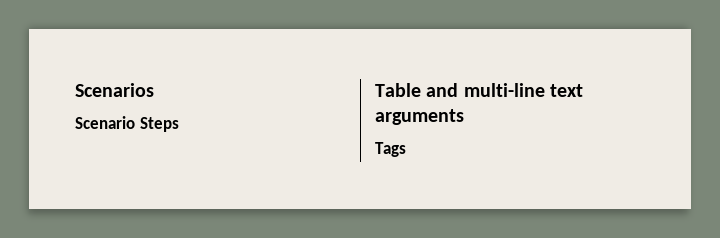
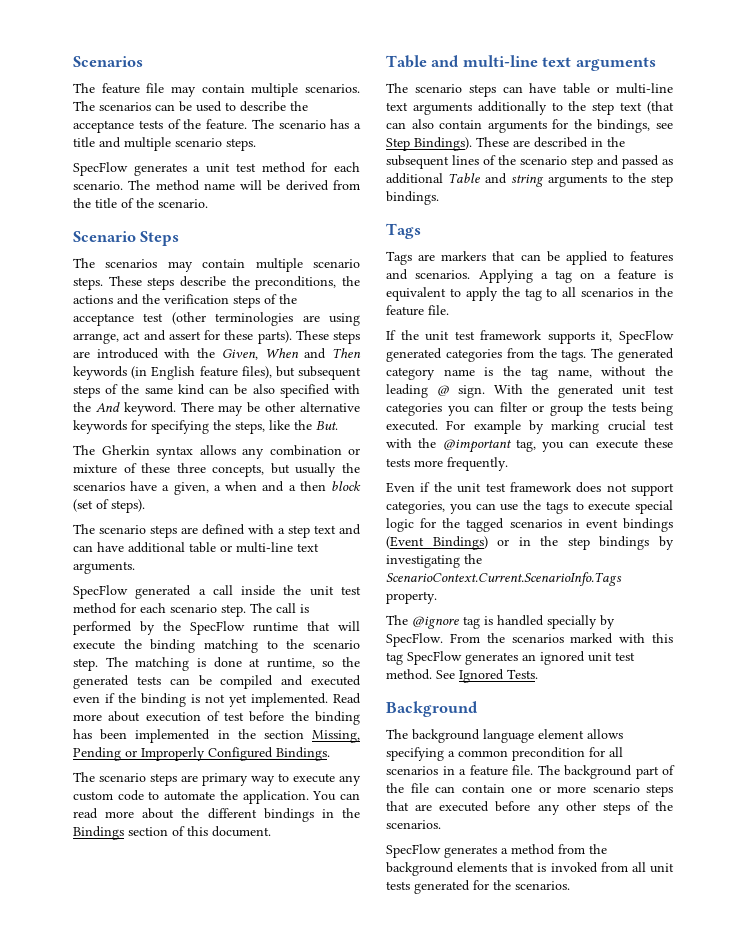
[75,116,179,132] Scenario Steps -> [73,83,360,97] [73,101,308,112] [73,119,361,133] [73,137,256,151] [73,162,360,176] [73,180,360,191] [73,198,208,208] [73,231,180,246] [73,258,360,272] [73,276,360,290] [73,294,297,308] [73,312,360,326] [73,330,360,344] [73,348,361,360] [73,366,361,380] [73,384,361,398] [73,402,360,416] [73,420,338,434] [73,445,360,459] [73,463,360,477] [73,481,362,495] [73,499,145,513] [73,524,361,538] [73,542,319,553] [73,561,135,574] [73,585,361,599] [73,603,309,617] [73,621,360,635] [73,639,360,653] [73,657,360,671] [73,675,361,689] [73,693,361,707] [73,711,360,725] [73,729,360,743] [73,747,330,761] [73,772,361,786] [73,790,361,804] [73,808,360,822] [73,826,271,840] The feature file may contain multiple scenarios. The scenarios can be used to describe the acceptance tests of the feature. The scenario has a title and multiple scenario steps. // SpecFlow generates a unit test method for each scenario. The method name will be derived from the title of the scenario. // Scenario Steps // The scenarios may contain multiple scenario steps. These steps describe the preconditions, the actions and the verification steps of the acceptance test (other terminologies are using arrange, act and assert for these parts). These steps are introduced with the Given, When and Then keywords (in English feature files), but subsequent steps of the same kind can be also specified with the And keyword. There may be other alternative keywords for specifying the steps, like the But. // The Gherkin syntax allows any combination or mixture of these three concepts, but usually the scenarios have a given, a when and a then block (set of steps). // The scenario steps are defined with a step text and can have additional table or multi-line text arguments. // SpecFlow generated a call inside the unit test method for each scenario step. The call is performed by the SpecFlow runtime that will execute the binding matching to the scenario step. The matching is done at runtime, so the generated tests can be compiled and executed even if the binding is not yet implemented. Read more about execution of test before the binding has been implemented in the section Missing, Pending or Improperly Configured Bindings. // The scenario steps are primary way to execute any custom code to automate the application. You can read more about the different bindings in the Bindings section of this document.
[375,142,406,157] Tags -> [386,83,673,97] [386,101,674,115] [386,119,673,133] [386,137,625,151] [386,155,673,169] [386,173,673,187] [386,191,439,205] [386,223,421,239] [386,251,673,265] [386,269,673,283] [386,287,673,301] [386,305,449,316] [386,330,674,344] [386,348,674,362] [386,366,673,380] [386,384,674,398] [386,402,673,416] [386,420,674,434] [386,438,673,453] [386,457,508,471] [386,482,674,496] [386,500,673,514] [386,518,673,532] [386,536,674,550] [386,554,482,568] [386,572,622,586] [386,591,437,604] [386,615,615,629] [386,633,673,647] [386,651,635,665] [386,669,538,683] [386,701,478,717] [386,729,623,743] [386,747,623,761] [386,765,675,779] [386,783,673,797] [386,801,673,815] [386,820,441,829] [386,844,607,858] [386,862,674,876] [386,880,570,894] The scenario steps can have table or multi-line text arguments additionally to the step text (that can also contain arguments for the bindings, see Step Bindings). These are described in the subsequent lines of the scenario step and passed as additional Table and string arguments to the step bindings. // Tags // Tags are markers that can be applied to features and scenarios. Applying a tag on a feature is equivalent to apply the tag to all scenarios in the feature file. // If the unit test framework supports it, SpecFlow generated categories from the tags. The generated category name is the tag name, without the leading @ sign. With the generated unit test categories you can filter or group the tests being executed. For example by marking crucial test with the @important tag, you can execute these tests more frequently. // Even if the unit test framework does not support categories, you can use the tags to execute special logic for the tagged scenarios in event bindings (Event Bindings) or in the step bindings by investigating the ScenarioContext.Current.ScenarioInfo.Tags property. // The @ignore tag is handled specially by SpecFlow. From the scenarios marked with this tag SpecFlow generates an ignored unit test method. See Ignored Tests. // Background // The background language element allows specifying a common precondition for all scenarios in a feature file. The background part of the file can contain one or more scenario steps that are executed before any other steps of the scenarios. // SpecFlow generates a method from the background elements that is invoked from all unit tests generated for the scenarios.

